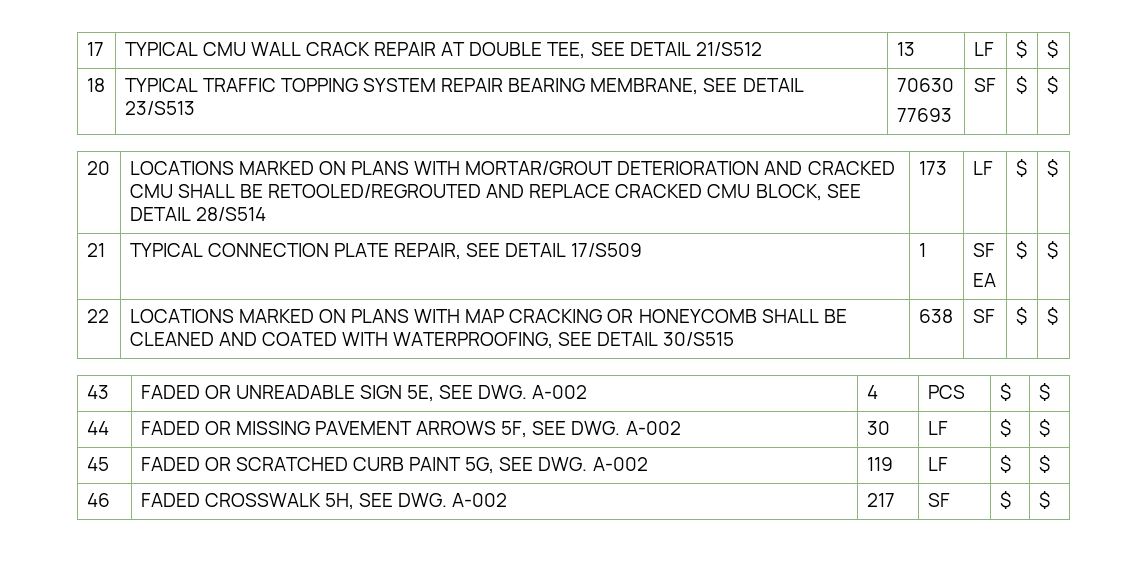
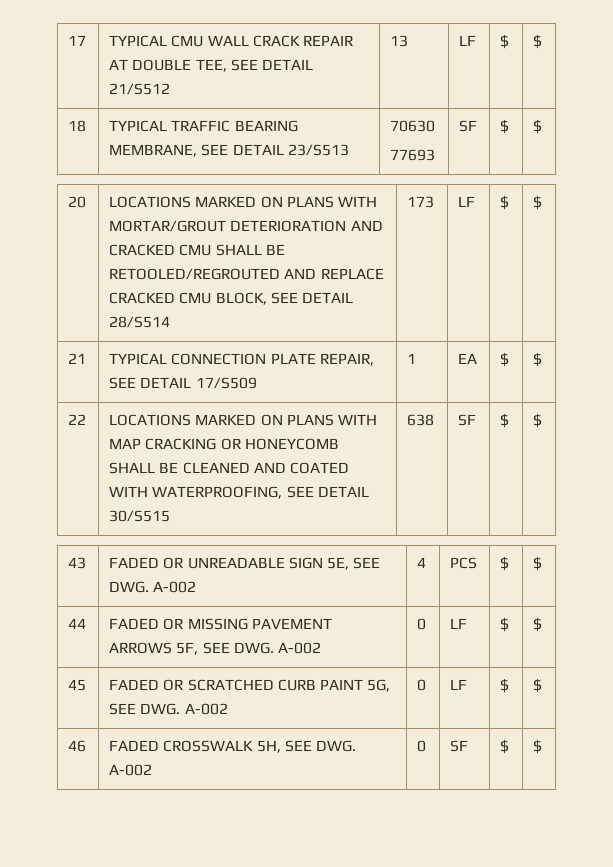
[280,78,504,92] TOPPING SYSTEM REPAIR -> (231, 126) none
[972,243,995,257] SF // -> (417, 358) none
[866,421,890,435] 30 -> [417,618,427,630] 0
[866,457,893,471] 119 -> [417,679,427,691] 0
[866,493,895,507] 217 -> [417,740,427,752] 0

